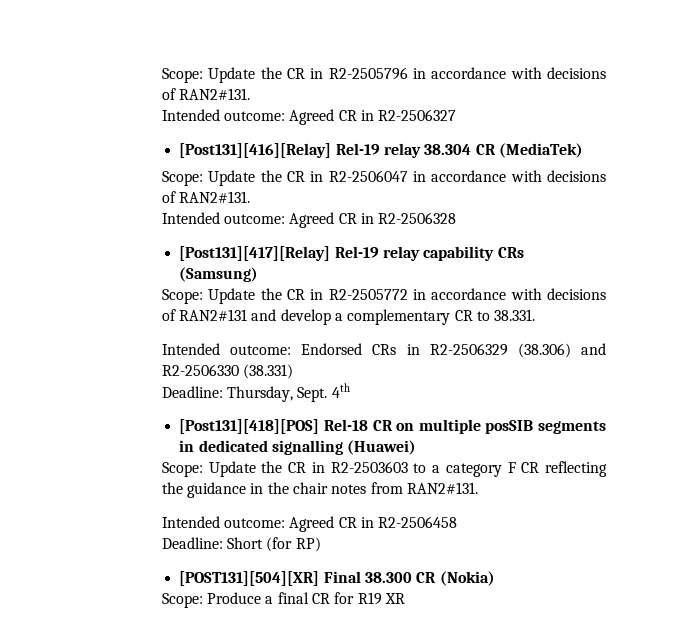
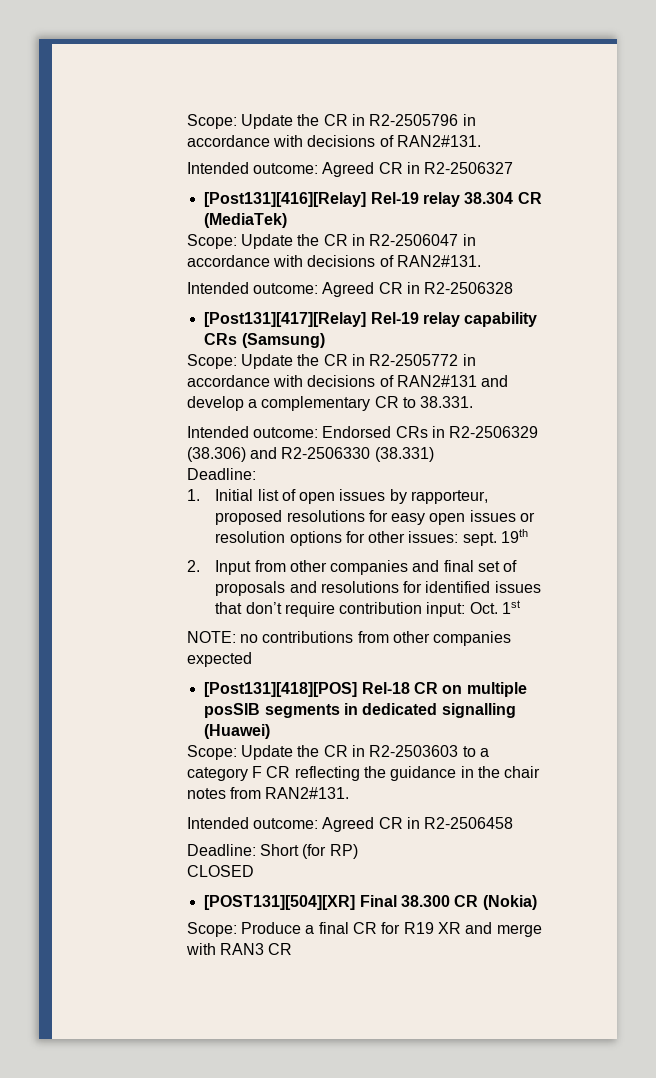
[227,383,350,402] Thursday, Sept. 4th -> [186,489,489,504] [215,510,536,525] [215,529,529,546] [186,560,518,575] [215,581,541,596] [215,600,521,617] [186,631,512,646] [186,652,252,667] // 1. Initial list of open issues by rapporteur, proposed resolutions for easy open issues or resolution options for other issues: sept. 19th // 2. Input from other companies and final set of proposals and resolutions for identified issues that don’t require contribution input: Oct. 1st // NOTE: no contributions from other companies expected
(321, 544) none -> [186,865,254,877] // CLOSED
(406, 598) none -> [465,922,542,937] [185,943,293,955] and merge with RAN3 CR

